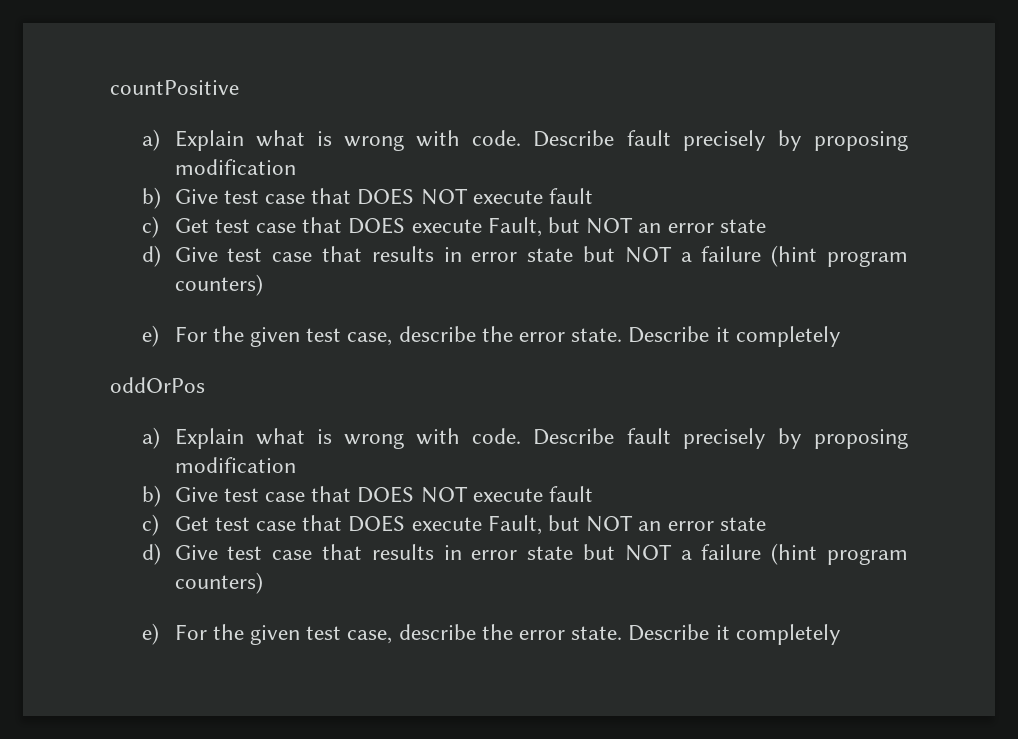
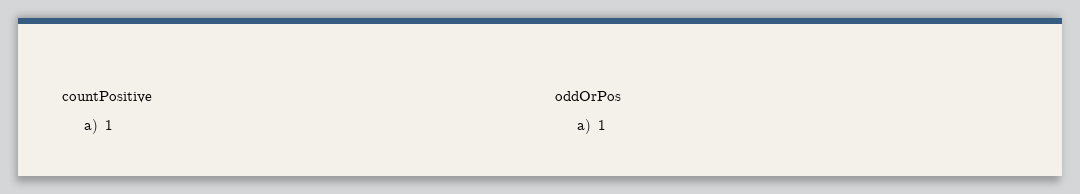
[174,130,908,151] [174,159,296,175] [142,187,594,209] [142,216,766,238] [142,245,908,267] [174,274,263,296] [142,325,841,347] [110,377,205,393] [142,427,908,449] [174,457,296,473] [142,485,594,507] [142,514,766,536] [142,543,908,565] [174,572,263,594] [142,623,841,645] Explain what is wrong with code. Describe fault precisely by proposing modification // b) Give test case that DOES NOT execute fault // c) Get test case that DOES execute Fault, but NOT an error state // d) Give test case that results in error state but NOT a failure (hint program counters) // e) For the given test case, describe the error state. Describe it completely // oddOrPos // a) Explain what is wrong with code. Describe fault precisely by proposing modification // b) Give test case that DOES NOT execute fault // c) Get test case that DOES execute Fault, but NOT an error state // d) Give test case that results in error state but NOT a failure (hint program counters) // e) For the given test case, describe the error state. Describe it completely -> [105,120,114,130] [555,91,621,101] [576,119,607,134] 1 // oddOrPos // a) 1

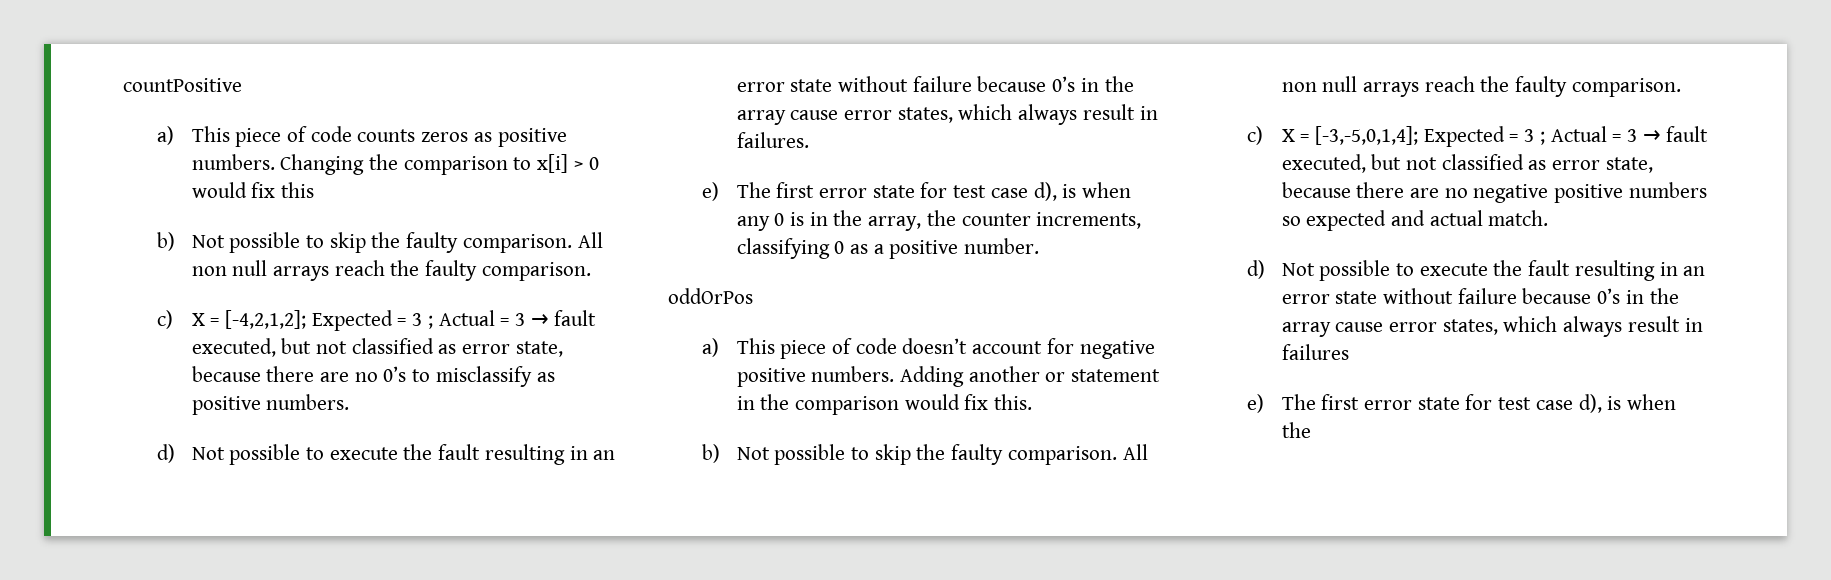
[105,120,114,130] [555,91,621,101] [576,119,607,134] 1 // oddOrPos // a) 1 -> [191,126,567,147] [191,154,599,175] [191,182,315,198] [157,232,603,253] [191,260,591,281] [157,310,597,331] [191,338,563,357] [191,366,555,387] [191,394,350,415] [157,444,616,465] [736,76,1134,92] [736,104,1158,125] [736,132,809,148] [702,182,1131,201] [736,210,1142,231] [736,238,1040,259] [668,288,753,304] [702,338,1155,359] [736,366,1161,387] [736,394,1033,415] [702,444,1148,465] [1281,76,1681,97] [1247,126,1709,147] [1281,154,1653,173] [1281,182,1707,203] [1281,210,1549,231] [1247,260,1706,281] [1281,288,1679,304] [1281,316,1703,337] [1281,344,1349,360] [1247,394,1676,413] [1281,422,1311,438] This piece of code counts zeros as positive numbers. Changing the comparison to x[i] > 0 would fix this // b) Not possible to skip the faulty comparison. All non null arrays reach the faulty comparison. // c) X = [-4,2,1,2]; Expected = 3 ; Actual = 3 → fault executed, but not classified as error state, because there are no 0’s to misclassify as positive numbers. // d) Not possible to execute the fault resulting in an error state without failure because 0’s in the array cause error states, which always result in failures. // e) The first error state for test case d), is when any 0 is in the array, the counter increments, classifying 0 as a positive number. // oddOrPos // a) This piece of code doesn’t account for negative positive numbers. Adding another or statement in the comparison would fix this. // b) Not possible to skip the faulty comparison. All non null arrays reach the faulty comparison. // c) X = [-3,-5,0,1,4]; Expected = 3 ; Actual = 3 → fault executed, but not classified as error state, because there are no negative positive numbers so expected and actual match. // d) Not possible to execute the fault resulting in an error state without failure because 0’s in the array cause error states, which always result in failures // e) The first error state for test case d), is when the

